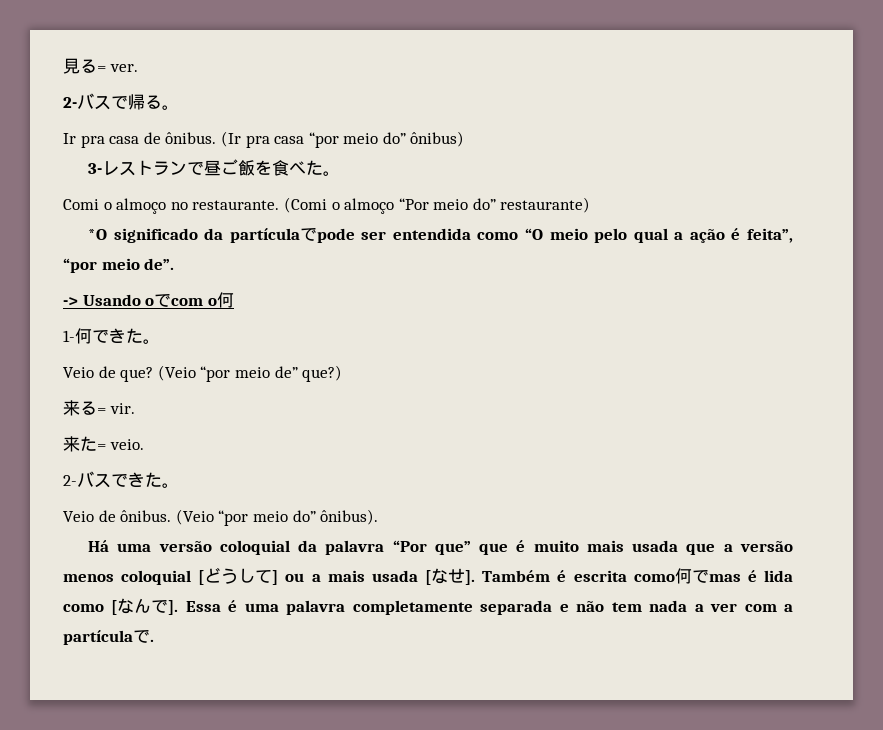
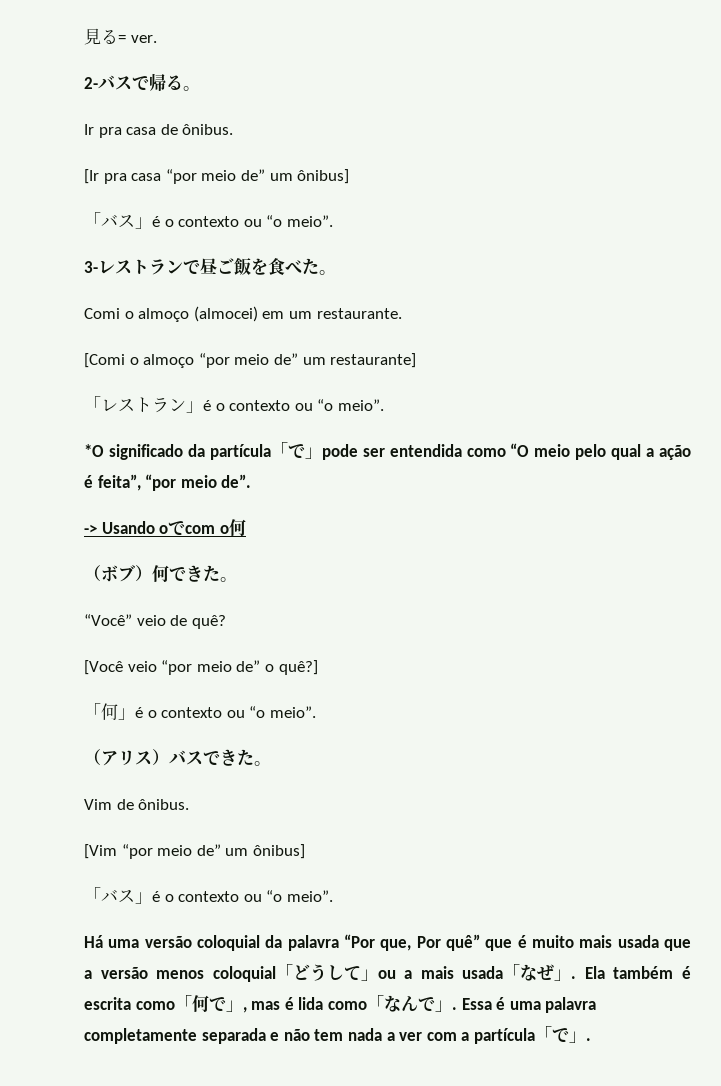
[220,131,241,147] (Ir -> [84,169,99,184] // [Ir
[382,131,465,147] do” ônibus) -> [240,169,350,184] [84,212,333,229] de” um ônibus] // 「バス」é o contexto ou “o meio”.
[170,202,188,210] no -> [193,306,312,322] (almocei) em um
[283,197,591,214] (Comi o almoço “Por meio do” restaurante) -> [84,353,417,368] [84,396,384,413] // [Comi o almoço “por meio de” um restaurante] // 「レストラン」é o contexto ou “o meio”.
[299,227,317,241] で -> [270,442,322,459] 「で」
[63,330,75,342] 1- -> [84,565,152,582] （ボブ）
[63,365,343,382] [63,400,135,416] [63,436,144,452] [63,475,77,486] Veio de que? (Veio “por meio de” que?) // 来る= vir. // 来た= veio. // 2- -> [84,614,226,629] [84,660,318,675] [84,703,316,720] [84,749,169,766] “Você” veio de quê? // [Você veio “por meio de” o quê?] // 「何」é o contexto ou “o meio”. // （アリス）
[63,509,379,526] Veio de ônibus. (Veio “por meio do” ônibus). -> [84,799,190,810] [84,844,305,859] [84,887,333,904] Vim de ônibus. // [Vim “por meio de” um ônibus] // 「バス」é o contexto ou “o meio”.
[434,541,471,555] que” -> [380,934,480,951] que, Por quê”
[198,570,205,585] [ -> [275,964,293,979] 「
[272,570,279,585] ] -> [360,969,378,981] 」
[425,568,709,585] [なせ]. Também é escrita como何で -> [503,964,691,981] [84,995,247,1013] 「なぜ」. Ela também é escrita como「何で」,
[111,598,179,615] [なんで]. -> [366,995,457,1012] 「なんで」.
[133,629,150,643] で -> [534,1026,586,1043] 「で」

